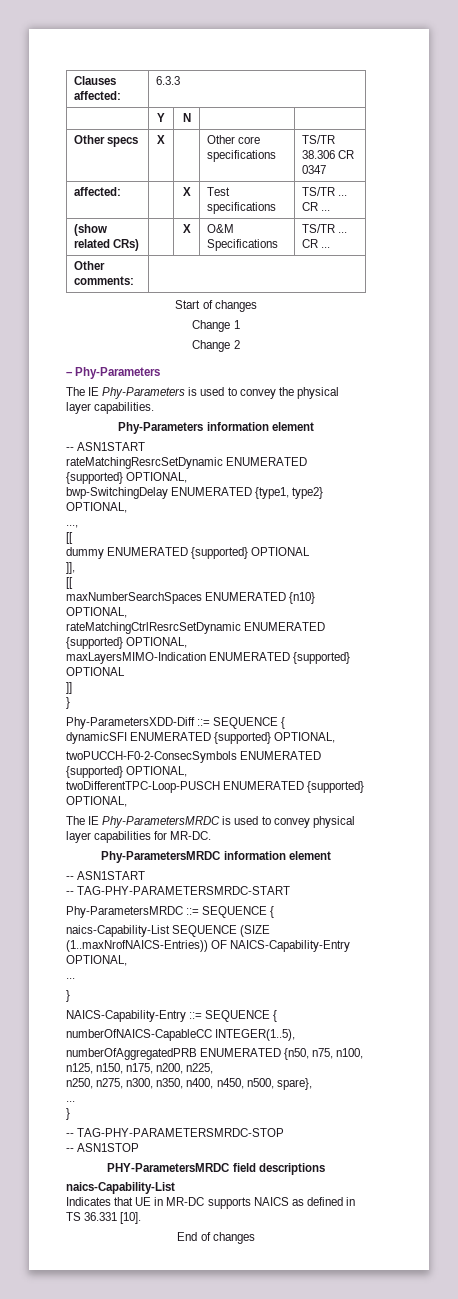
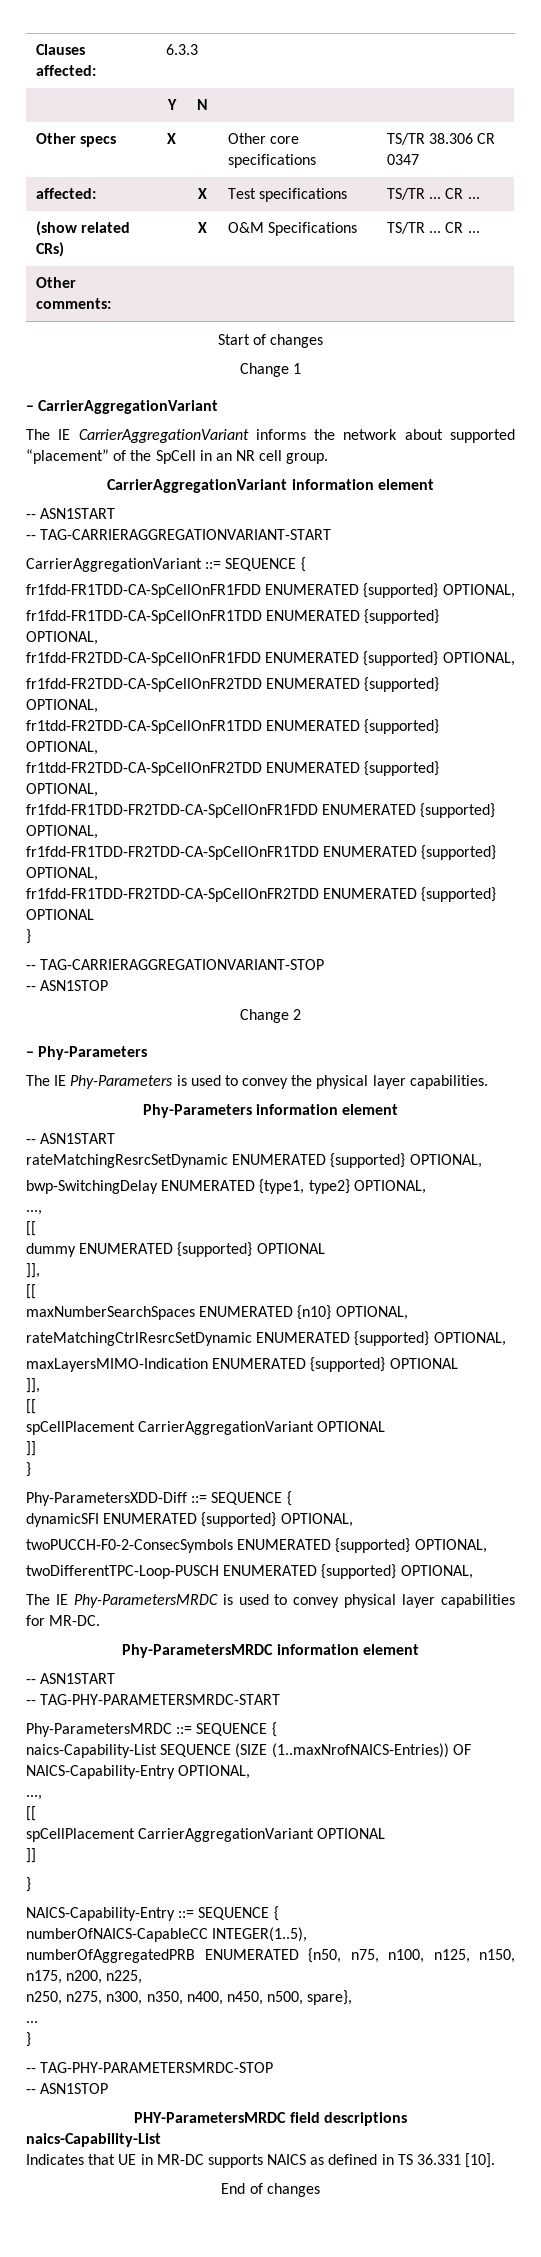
(240, 324) none -> [26,400,219,414] [26,429,515,443] [26,449,329,464] [107,479,434,493] [26,508,116,519] [26,529,332,540] [26,557,306,572] [26,583,515,598] [26,609,440,624] [26,631,98,645] [26,651,515,666] [26,677,440,692] [26,699,98,713] [26,719,440,734] [26,741,98,755] [26,761,440,776] [26,783,98,797] [26,803,496,818] [26,825,98,839] [26,845,497,860] [26,867,98,881] [26,887,497,902] [26,909,94,920] [26,929,31,944] [26,959,325,970] [26,980,109,991] // – CarrierAggregationVariant // The IE CarrierAggregationVariant informs the network about supported “placement” of the SpCell in an NR cell group. // CarrierAggregationVariant information element // -- ASN1START // -- TAG-CARRIERAGGREGATIONVARIANT-START // CarrierAggregationVariant ::= SEQUENCE { // fr1fdd-FR1TDD-CA-SpCellOnFR1FDD ENUMERATED {supported} OPTIONAL, // fr1fdd-FR1TDD-CA-SpCellOnFR1TDD ENUMERATED {supported} OPTIONAL, // fr1fdd-FR2TDD-CA-SpCellOnFR1FDD ENUMERATED {supported} OPTIONAL, // fr1fdd-FR2TDD-CA-SpCellOnFR2TDD ENUMERATED {supported} OPTIONAL, // fr1tdd-FR2TDD-CA-SpCellOnFR1TDD ENUMERATED {supported} OPTIONAL, // fr1tdd-FR2TDD-CA-SpCellOnFR2TDD ENUMERATED {supported} OPTIONAL, // fr1fdd-FR1TDD-FR2TDD-CA-SpCellOnFR1FDD ENUMERATED {supported} OPTIONAL, // fr1fdd-FR1TDD-FR2TDD-CA-SpCellOnFR1TDD ENUMERATED {supported} OPTIONAL, // fr1fdd-FR1TDD-FR2TDD-CA-SpCellOnFR2TDD ENUMERATED {supported} OPTIONAL // } // -- TAG-CARRIERAGGREGATIONVARIANT-STOP // -- ASN1STOP
(125, 671) none -> [26,1378,40,1393] [26,1399,36,1414] [26,1421,386,1435] // ]], // [[ // spCellPlacement CarrierAggregationVariant OPTIONAL
[66,978,75,979] ... -> [26,1795,42,1800] [26,1806,36,1821] [26,1828,386,1842] [26,1848,36,1863] ..., // [[ // spCellPlacement CarrierAggregationVariant OPTIONAL // ]]

